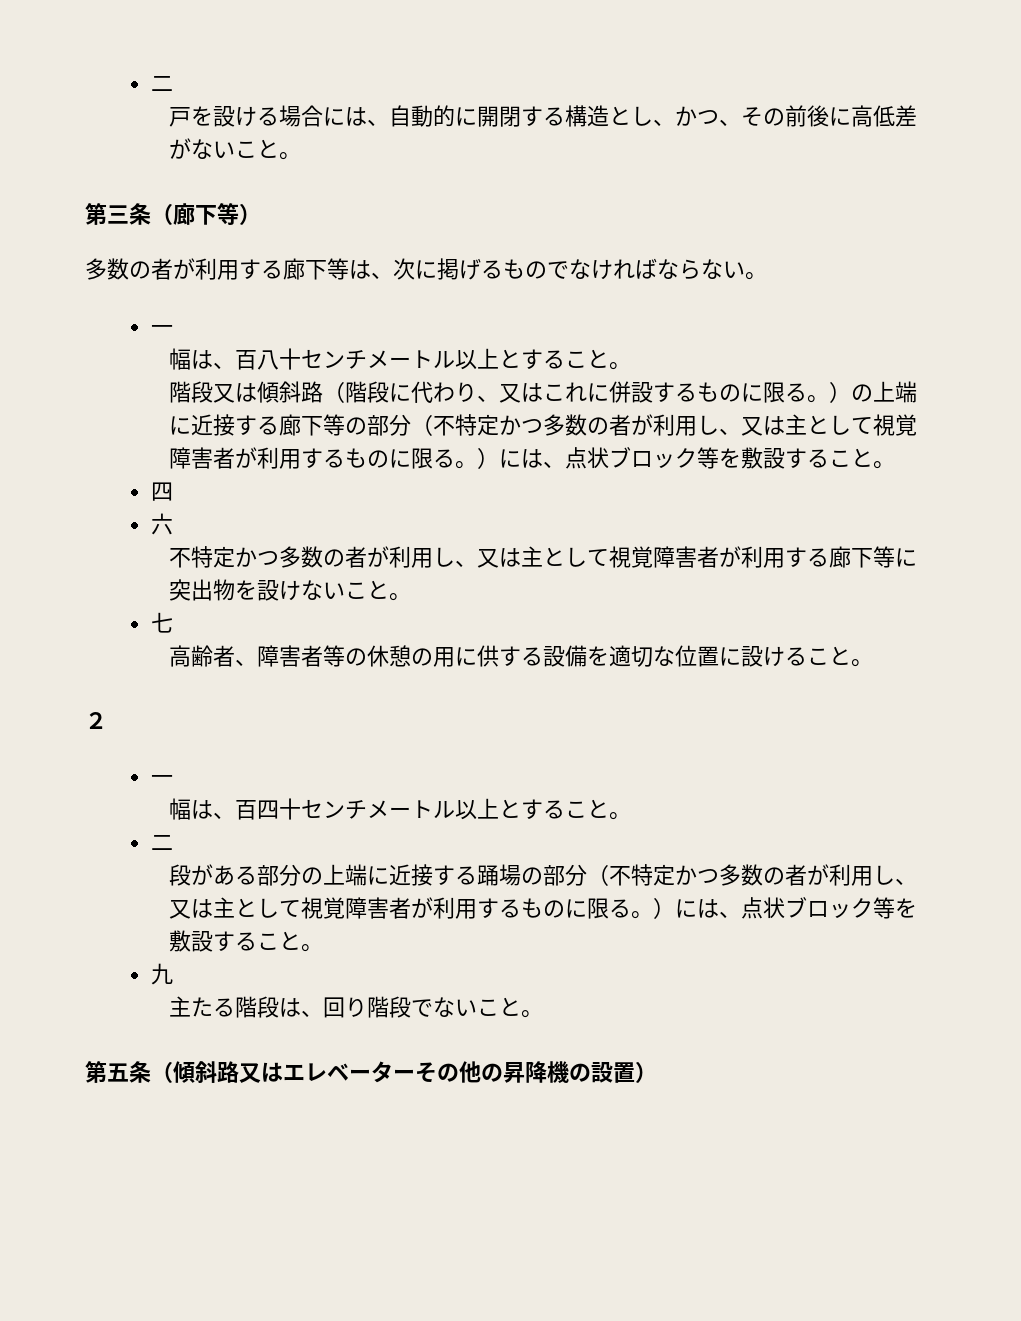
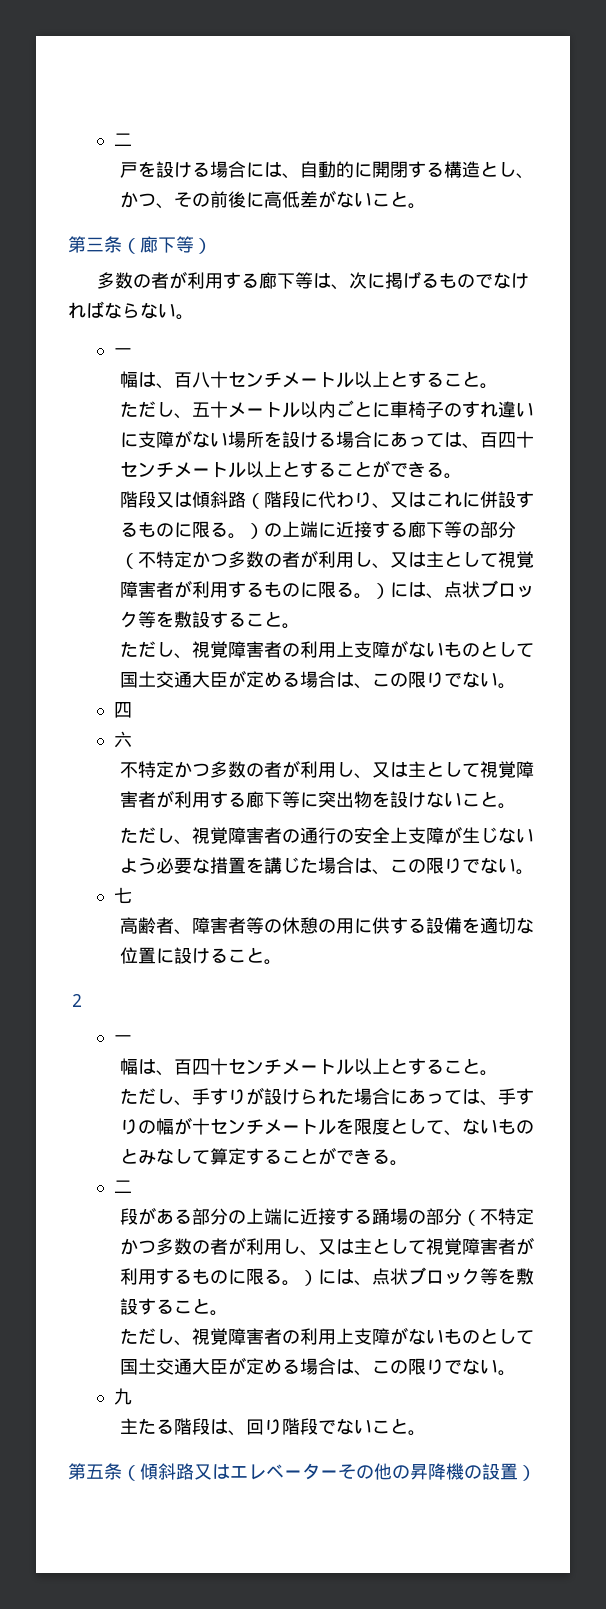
(632, 366) none -> [119,400,534,419] [119,430,534,449] [119,460,462,479] // ただし、五十メートル以内ごとに車椅子のすれ違いに支障がない場所を設ける場合にあっては、百四十センチメートル以上とすることができる。
(896, 465) none -> [119,640,534,659] [119,670,516,689] // ただし、視覚障害者の利用上支障がないものとして国土交通大臣が定める場合は、この限りでない。
(412, 597) none -> [119,826,534,845] [119,857,534,875] // ただし、視覚障害者の通行の安全上支障が生じないよう必要な措置を講じた場合は、この限りでない。
(632, 816) none -> [119,1087,534,1106] [119,1117,534,1136] [119,1147,408,1166] // ただし、手すりが設けられた場合にあっては、手すりの幅が十センチメートルを限度として、ないものとみなして算定することができる。
(324, 948) none -> [119,1327,534,1346] [119,1357,516,1376] // ただし、視覚障害者の利用上支障がないものとして国土交通大臣が定める場合は、この限りでない。

